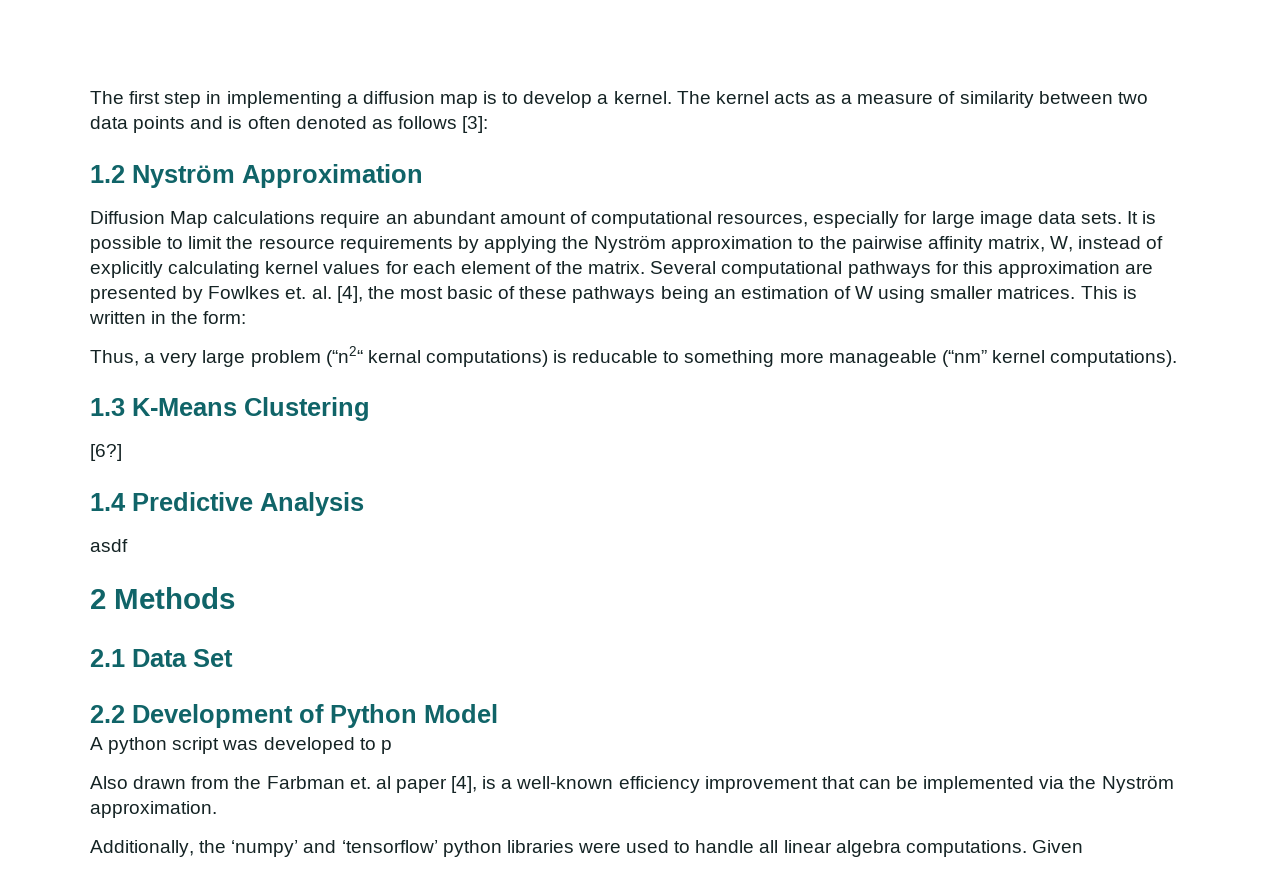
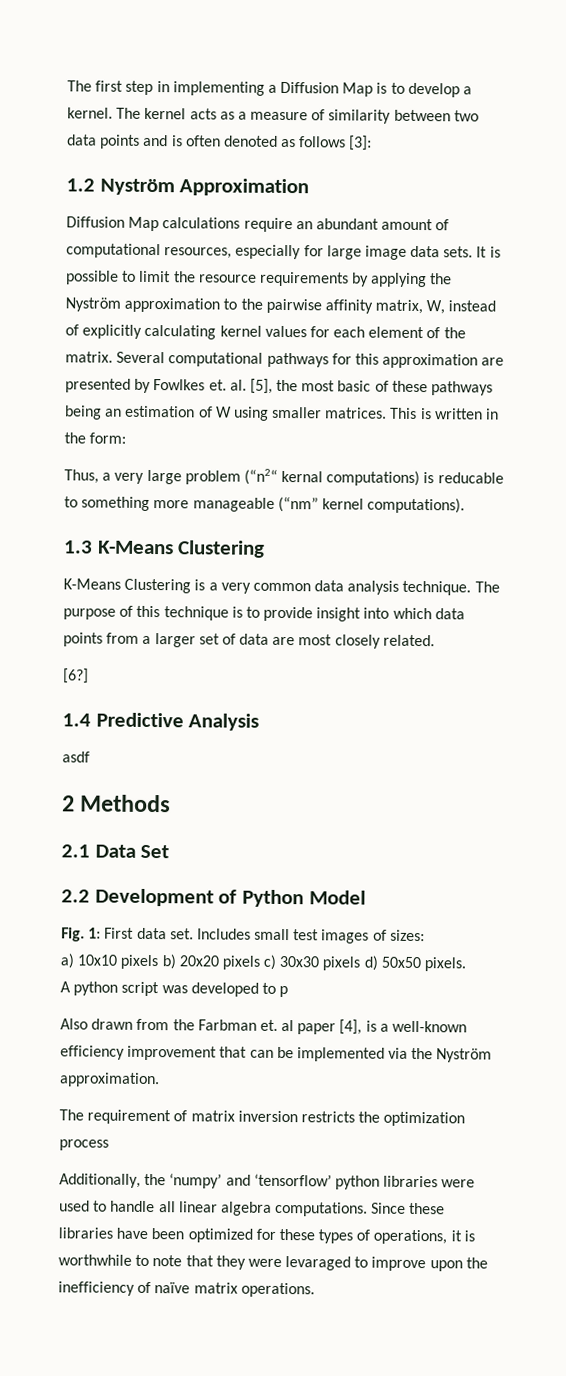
[362,91,478,108] diffusion map -> [280,81,374,97] Diffusion Map
[336,286,363,303] [4], -> [249,378,273,394] [5],
(370, 409) none -> [63,578,500,596] [63,605,465,622] [63,632,435,649] // K-Means Clustering is a very common data analysis technique. The purpose of this technique is to provide insight into which data points from a larger set of data are most closely related.
(498, 713) none -> [61,927,425,944] [60,953,467,972] // Fig. 1: First data set. Includes small test images of sizes: // a) 10x10 pixels b) 20x20 pixels c) 30x30 pixels d) 50x50 pixels.
(217, 809) none -> [59,1109,466,1127] [59,1139,109,1151] // The requirement of matrix inversion restricts the optimization process
[1031,840,1083,853] Given -> [371,1202,446,1215] [58,1227,475,1245] [58,1254,488,1272] [58,1281,315,1298] Since these libraries have been optimized for these types of operations, it is worthwhile to note that they were levaraged to improve upon the inefficiency of naïve matrix operations.

